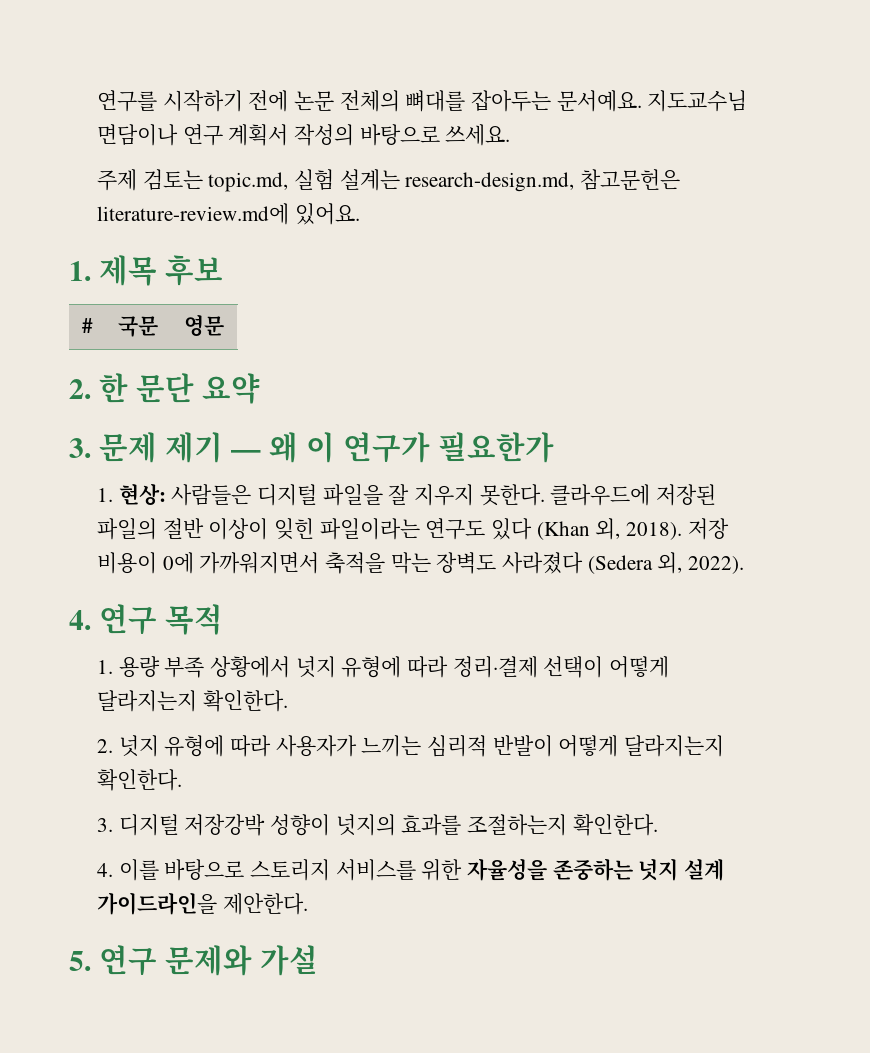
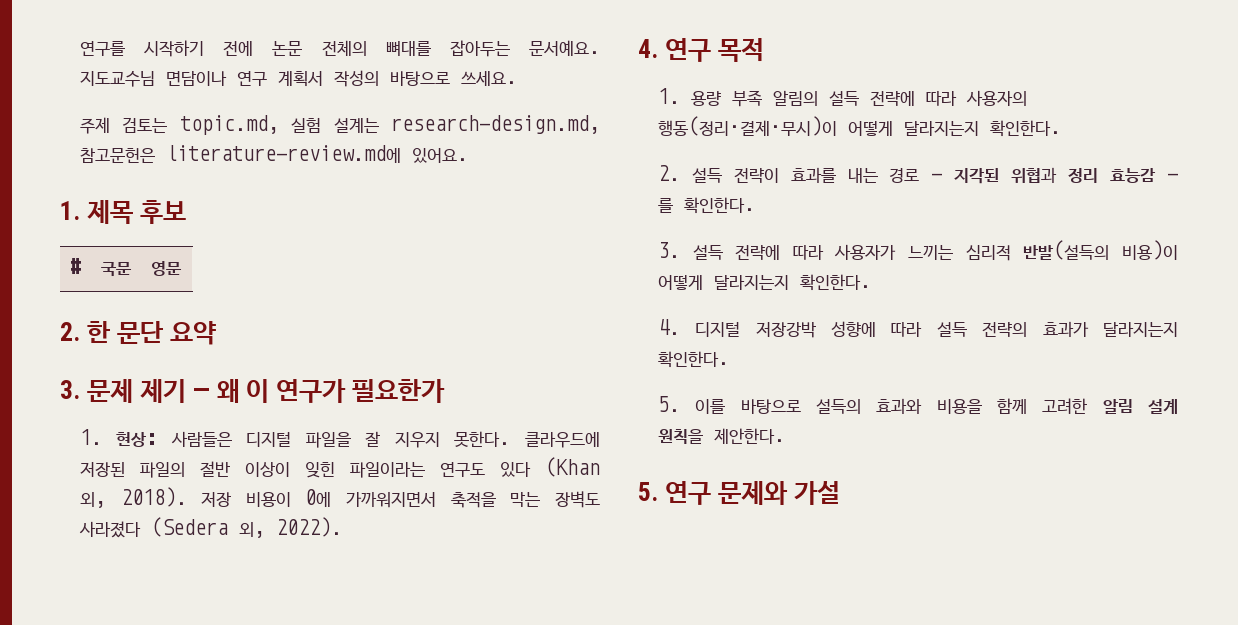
[210,656,670,678] [97,690,288,712] [97,735,225,757] 상황에서 넛지 유형에 따라 정리·결제 선택이 어떻게 달라지는지 확인한다. // 2. 넛지 유형에 -> [772,90,1027,106] [657,116,1061,137] [657,165,1178,184] [657,197,755,214] [657,242,781,260] 알림의 설득 전략에 따라 사용자의 행동(정리·결제·무시)이 어떻게 달라지는지 확인한다. // 2. 설득 전략이 효과를 내는 경로 — 지각된 위협과 정리 효능감 — 를 확인한다. // 3. 설득 전략에
[492,735,725,757] [97,769,183,791] [97,818,114,832] 반발이 어떻게 달라지는지 확인한다. // 3. -> [1023,240,1178,260] [657,274,871,291] [657,319,680,335] 반발(설득의 비용)이 어떻게 달라지는지 확인한다. // 4.
[270,814,658,836] [97,863,114,877] 성향이 넛지의 효과를 조절하는지 확인한다. // 4. -> [831,321,1178,337] [657,351,729,368] [657,396,680,412] 성향에 따라 설득 전략의 효과가 달라지는지 확인한다. // 5.
[250,858,725,881] [97,892,218,915] 스토리지 서비스를 위한 자율성을 존중하는 넛지 설계 가이드라인을 -> [815,398,1179,414] [657,429,703,444] 설득의 효과와 비용을 함께 고려한 알림 설계 원칙을

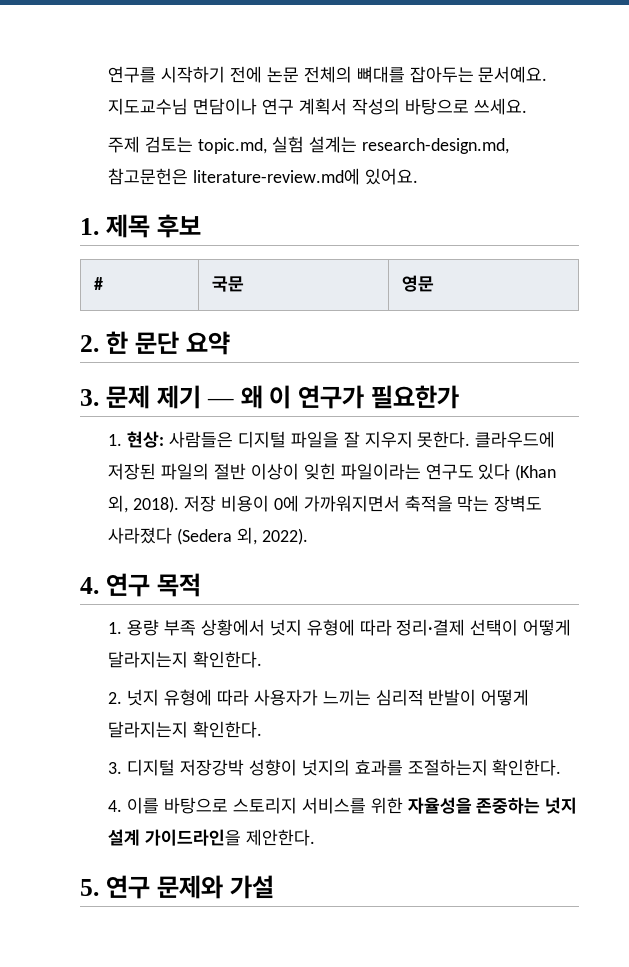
[772,90,1027,106] [657,116,1061,137] [657,165,1178,184] [657,197,755,214] [657,242,781,260] 알림의 설득 전략에 따라 사용자의 행동(정리·결제·무시)이 어떻게 달라지는지 확인한다. // 2. 설득 전략이 효과를 내는 경로 — 지각된 위협과 정리 효능감 — 를 확인한다. // 3. 설득 전략에 -> [200,619,572,636] [108,651,263,668] [108,689,213,706] 상황에서 넛지 유형에 따라 정리·결제 선택이 어떻게 달라지는지 확인한다. // 2. 넛지 유형에
[1023,240,1178,260] [657,274,871,291] [657,319,680,335] 반발(설득의 비용)이 어떻게 달라지는지 확인한다. // 4. -> [428,689,530,706] [108,721,263,738] [108,762,123,774] 반발이 어떻게 달라지는지 확인한다. // 3.
[831,321,1178,337] [657,351,729,368] [657,396,680,412] 성향에 따라 설득 전략의 효과가 달라지는지 확인한다. // 5. -> [248,759,562,776] [108,800,123,812] 성향이 넛지의 효과를 조절하는지 확인한다. // 4.
[815,398,1179,414] [657,429,703,444] 설득의 효과와 비용을 함께 고려한 알림 설계 원칙을 -> [232,797,578,814] [108,829,242,846] 스토리지 서비스를 위한 자율성을 존중하는 넛지 설계 가이드라인을

